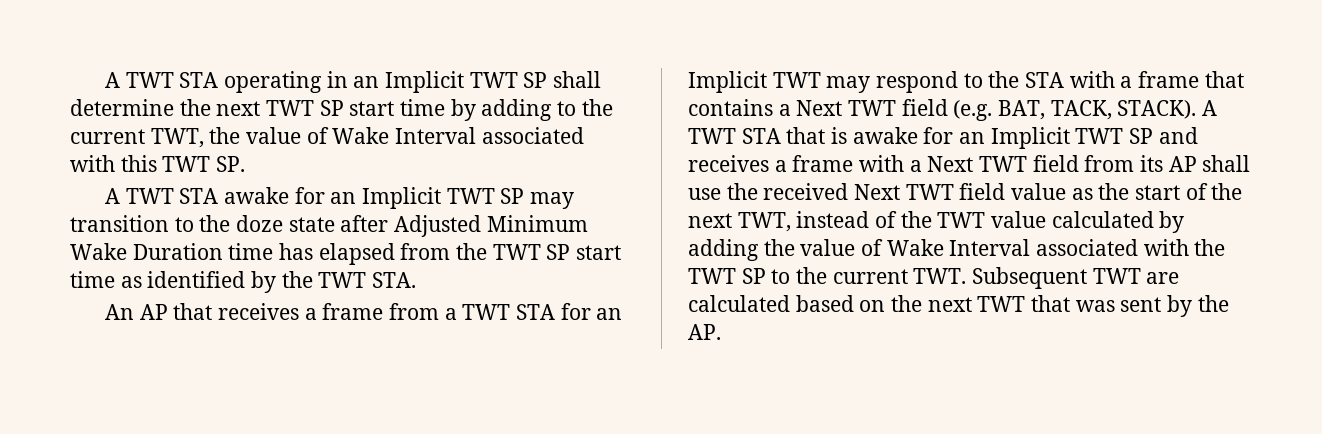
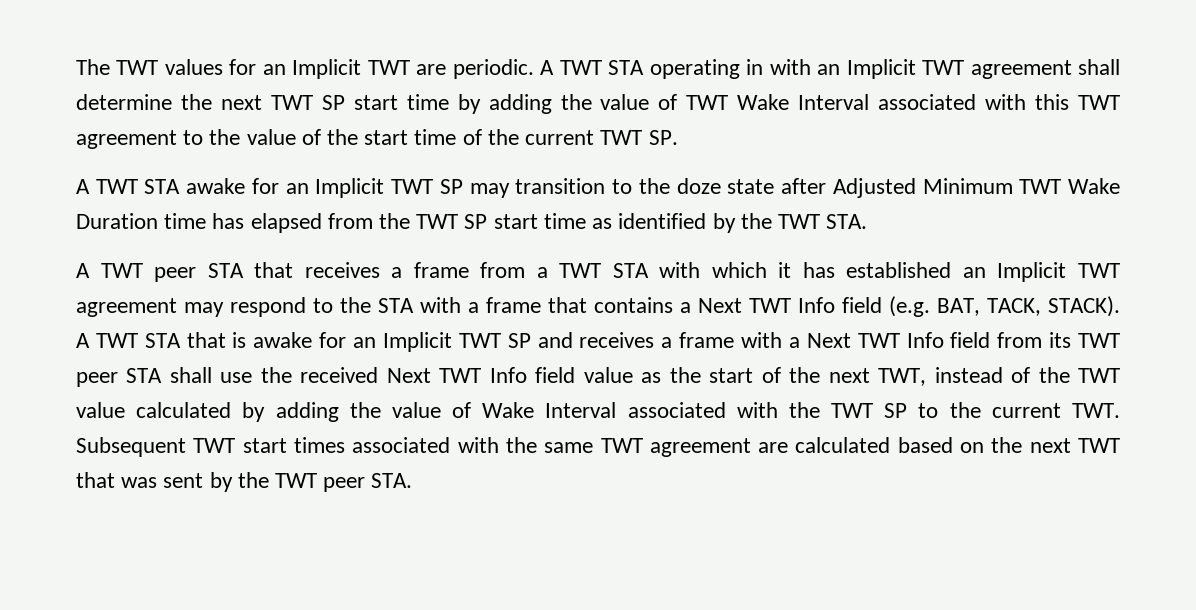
(104, 80) none -> [76,59,534,79] The TWT values for an Implicit TWT are periodic.
[353,71,548,93] an Implicit TWT SP -> [769,59,1072,79] with an Implicit TWT agreement
[557,99,613,116] [70,127,329,148] to the current TWT, the value of -> [560,94,729,110] the value of TWT
(211, 164) none -> [76,129,643,149] agreement to the value of the start time of the current TWT
(588, 223) none -> [1019,179,1062,194] TWT
[104,304,168,320] An AP -> [76,263,244,282] A TWT peer STA
[560,303,623,320] [688,71,821,93] for an Implicit TWT -> [659,262,1120,282] [76,298,177,317] with which it has established an Implicit TWT agreement
(897, 108) none -> [798,297,835,313] Info
(1028, 164) none -> [906,332,944,348] Info
[1168,156,1197,172] AP -> [1077,333,1120,348] [76,368,163,387] TWT peer STA
(954, 192) none -> [489,367,527,383] Info
(1141, 276) none -> [242,437,751,457] start times associated with the same TWT agreement
[688,324,721,340] AP. -> [275,473,413,492] TWT peer STA.

